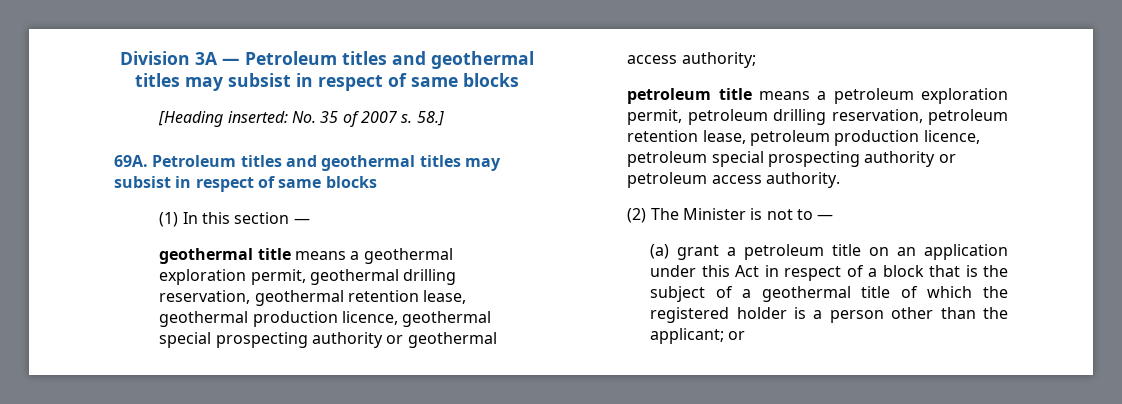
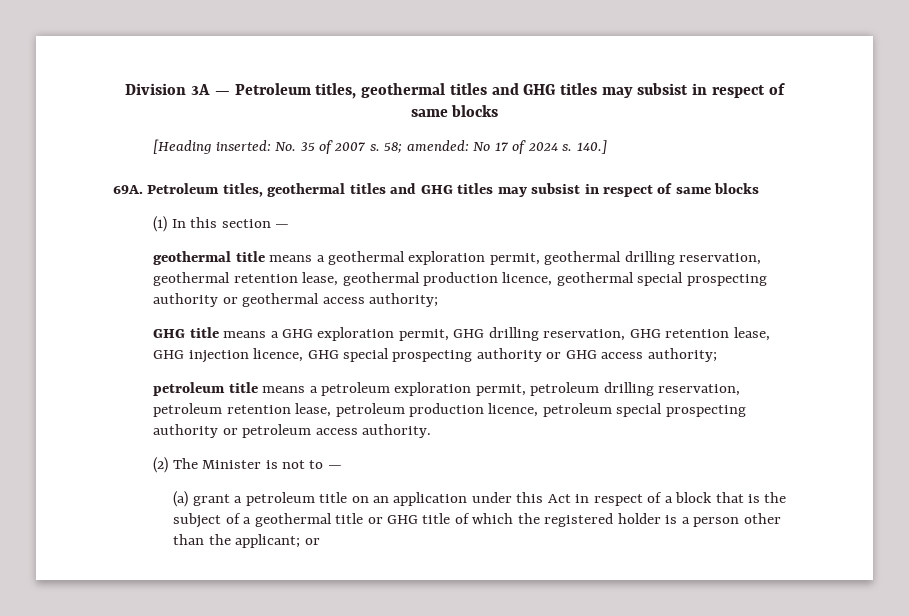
[342,51,534,69] titles and geothermal -> [315,83,557,99] titles, geothermal titles and GHG
[416,111,444,126] 58.] -> [384,140,607,154] 58; amended: No 17 of 2024 s. 140.]
[240,155,416,171] titles and geothermal -> [222,183,453,197] titles, geothermal titles and GHG
(756, 60) none -> [153,327,770,341] [153,348,717,363] // GHG title means a GHG exploration permit, GHG drilling reservation, GHG retention lease, GHG injection licence, GHG special prospecting authority or GHG access authority;
(891, 292) none -> [367,513,451,524] or GHG title

